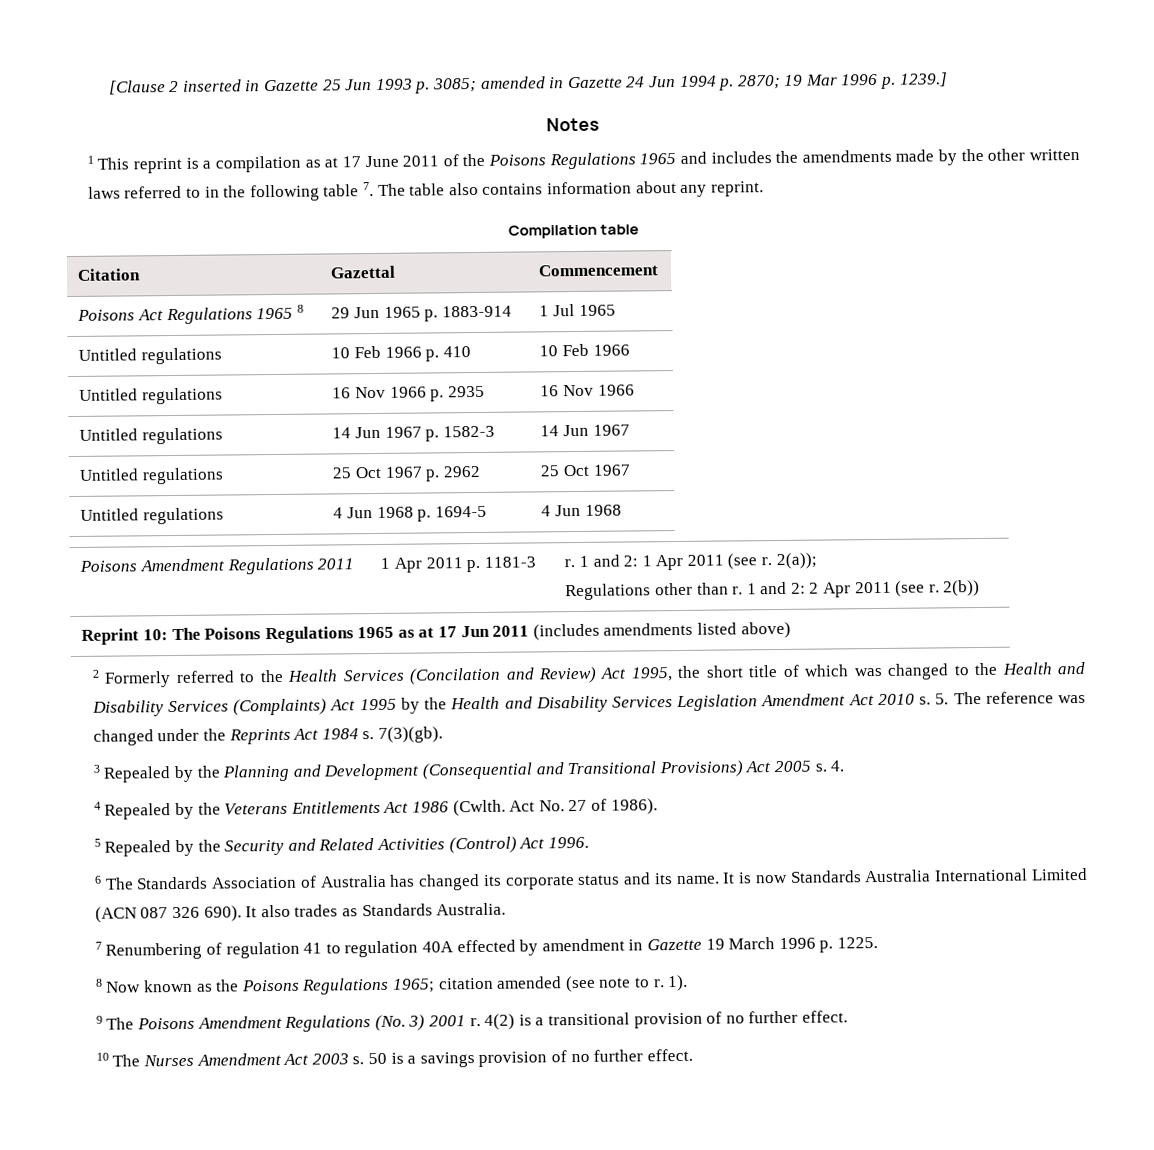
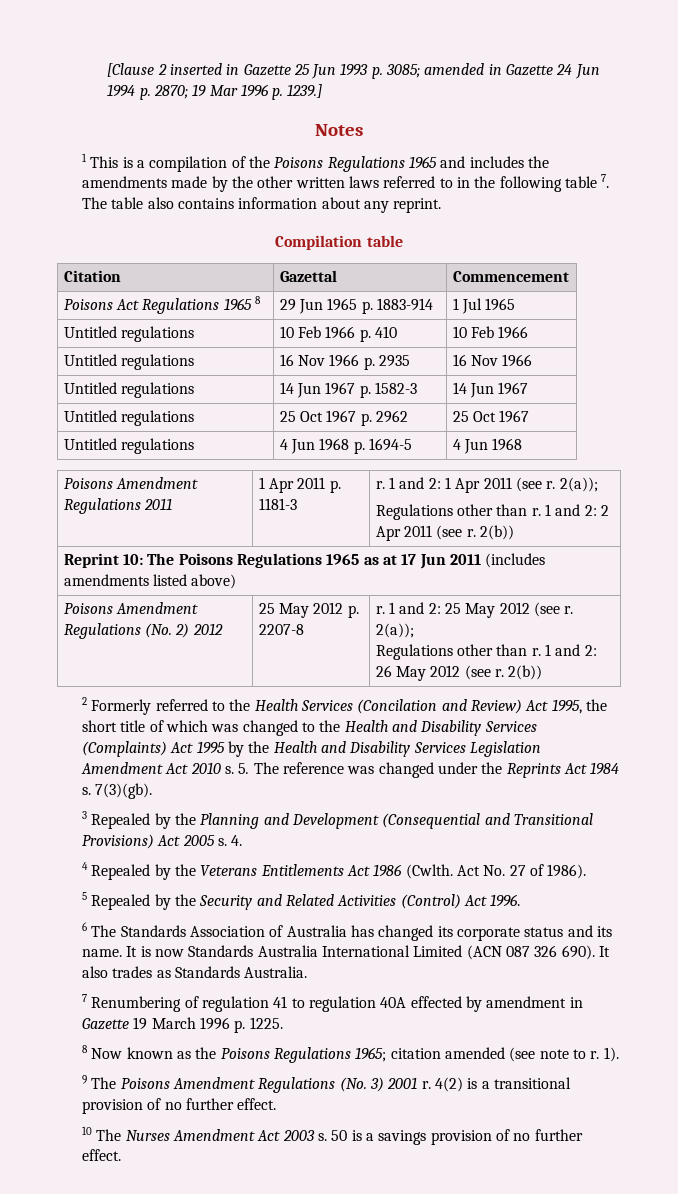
[133,157,183,174] reprint -> (119, 162) none
[304,155,440,168] as at 17 June 2011 -> (228, 164) none
(791, 630) none -> [63,602,199,614] [63,623,223,639] [258,602,359,618] [258,624,304,635] [375,602,574,618] [375,623,414,638] [375,644,597,660] [375,665,543,681] // Poisons Amendment Regulations (No. 2) 2012 | 25 May 2012 p. 2207-8 | r. 1 and 2: 25 May 2012 (see r. 2(a)); // Regulations other than r. 1 and 2: 26 May 2012 (see r. 2(b))

